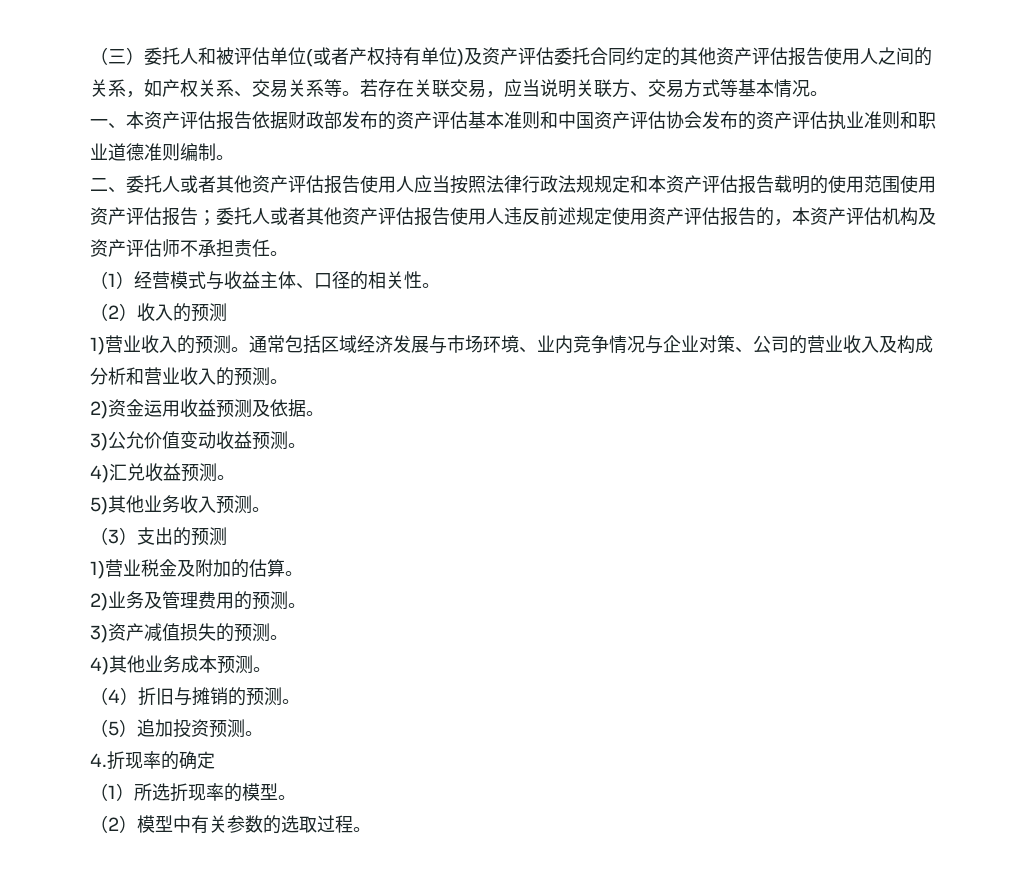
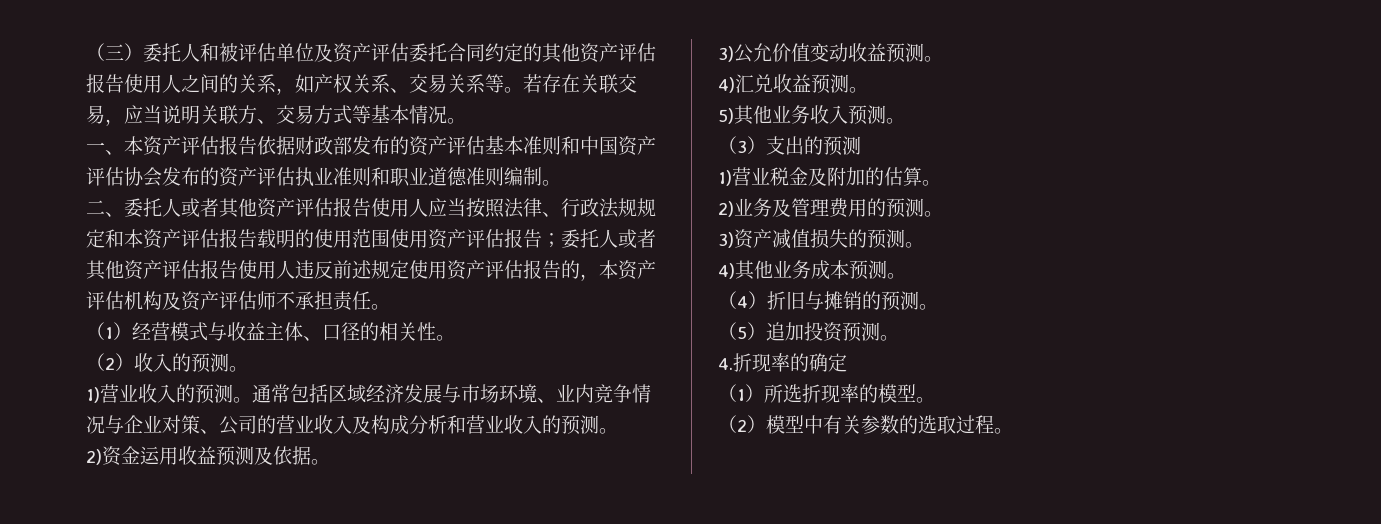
[306,47,464,67] (或者产权持有单位) -> (314, 52) none
(522, 184) none -> [542,212,561,217] 、
(227, 312) none -> [229,366,248,372] 。

